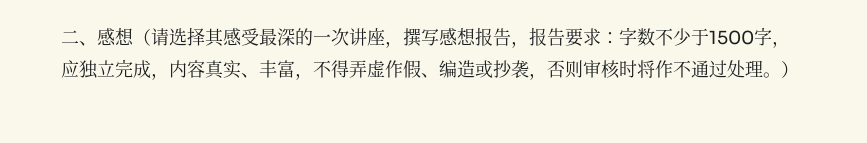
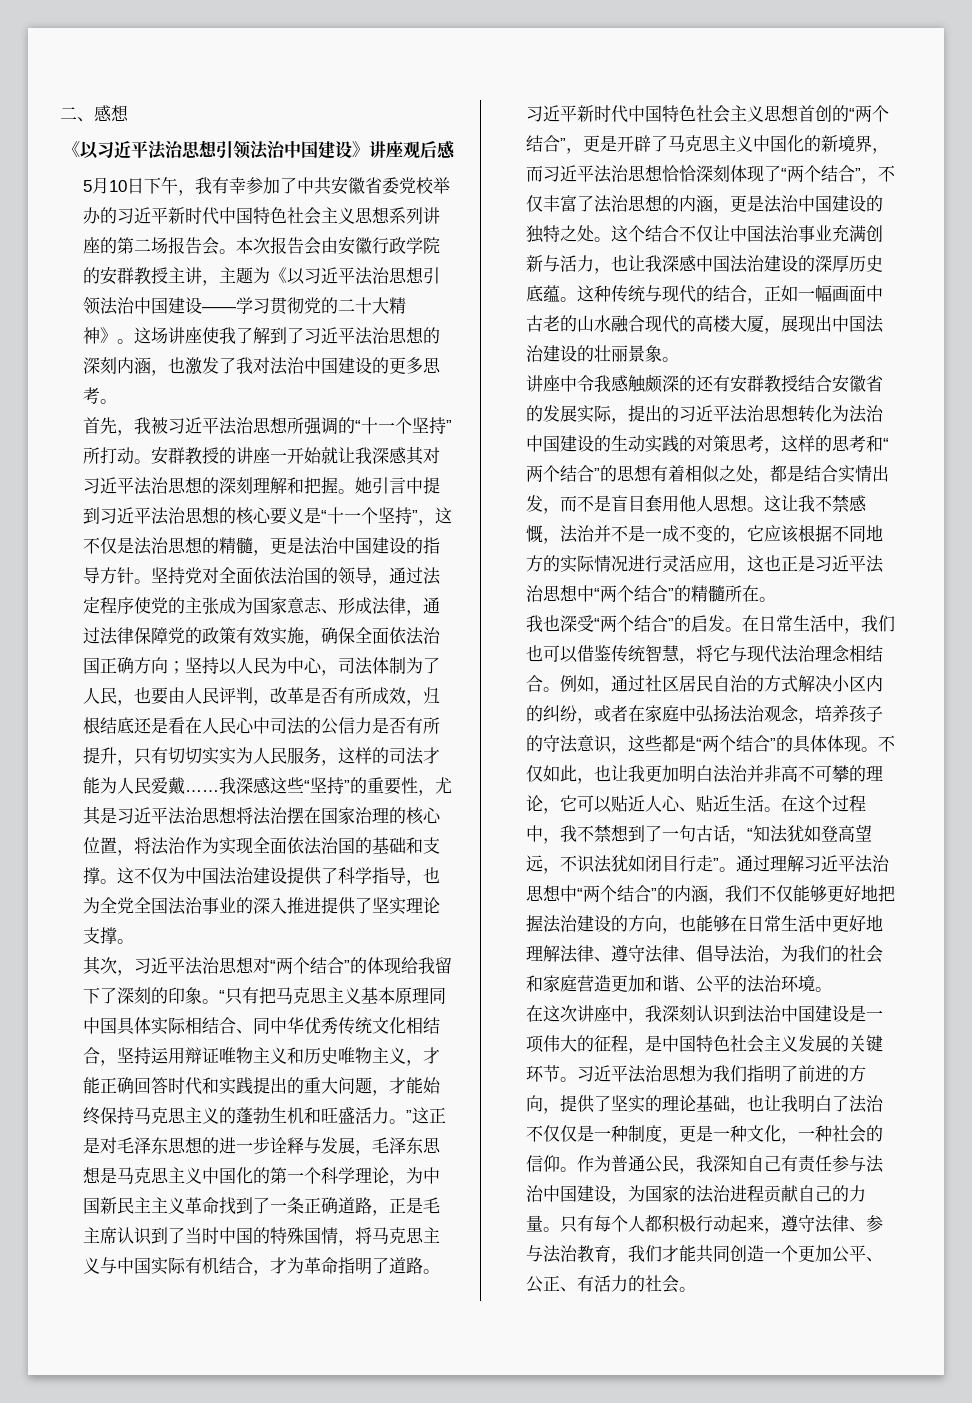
[133,27,790,48] [61,59,799,80] （请选择其感受最深的一次讲座，撰写感想报告，报告要求：字数不少于1500字，应独立完成，内容真实、丰富，不得弄虚作假、编造或抄袭，否则审核时将作不通过处理。） -> [62,140,456,160] [82,177,450,196] [82,207,440,225] [82,237,440,255] [82,267,440,286] [82,297,406,315] [82,327,440,345] [82,357,441,376] [82,387,117,404] [82,417,452,436] [82,446,440,465] [82,477,440,495] [82,507,452,526] [82,537,440,556] [82,567,441,586] [82,597,440,616] [82,627,441,646] [82,657,440,676] [82,687,440,706] [82,717,440,735] [82,747,440,766] [82,777,452,796] [82,806,441,825] [82,837,440,856] [82,867,440,886] [82,897,440,915] [82,927,134,945] [82,956,452,976] [82,987,446,1005] [82,1017,440,1035] [82,1047,440,1066] [82,1077,441,1096] [82,1107,446,1125] [82,1136,441,1156] [82,1167,440,1186] [82,1197,440,1216] [82,1226,440,1246] [82,1257,440,1276] [525,105,889,123] [525,135,889,154] [525,165,895,184] [525,195,883,214] [525,224,883,243] [525,255,883,274] [525,285,883,304] [525,315,884,334] [525,345,679,362] [525,374,883,393] [525,405,884,424] [525,435,889,454] [525,465,889,484] [525,495,867,514] [525,525,883,544] [525,555,884,574] [525,585,776,602] [525,615,895,634] [525,645,883,664] [525,675,883,694] [525,704,883,724] [525,735,895,754] [525,765,883,784] [525,795,866,814] [525,824,872,844] [525,855,890,874] [525,885,895,904] [525,915,883,934] [525,945,883,964] [525,975,832,993] [525,1005,883,1024] [525,1035,883,1054] [525,1065,866,1083] [525,1095,884,1114] [525,1125,883,1144] [525,1155,884,1174] [525,1185,866,1204] [525,1214,883,1234] [525,1245,883,1264] [525,1275,696,1293] // 《以习近平法治思想引领法治中国建设》讲座观后感 // 5月10日下午，我有幸参加了中共安徽省委党校举办的习近平新时代中国特色社会主义思想系列讲座的第二场报告会。本次报告会由安徽行政学院的安群教授主讲，主题为《以习近平法治思想引领法治中国建设——学习贯彻党的二十大精神》。这场讲座使我了解到了习近平法治思想的深刻内涵，也激发了我对法治中国建设的更多思考。 // 首先，我被习近平法治思想所强调的“十一个坚持”所打动。安群教授的讲座一开始就让我深感其对习近平法治思想的深刻理解和把握。她引言中提到习近平法治思想的核心要义是“十一个坚持”，这不仅是法治思想的精髓，更是法治中国建设的指导方针。坚持党对全面依法治国的领导，通过法定程序使党的主张成为国家意志、形成法律，通过法律保障党的政策有效实施，确保全面依法治国正确方向；坚持以人民为中心，司法体制为了人民，也要由人民评判，改革是否有所成效，归根结底还是看在人民心中司法的公信力是否有所提升，只有切切实实为人民服务，这样的司法才能为人民爱戴……我深感这些“坚持”的重要性，尤其是习近平法治思想将法治摆在国家治理的核心位置，将法治作为实现全面依法治国的基础和支撑。这不仅为中国法治建设提供了科学指导，也为全党全国法治事业的深入推进提供了坚实理论支撑。 // 其次，习近平法治思想对“两个结合”的体现给我留下了深刻的印象。“只有把马克思主义基本原理同中国具体实际相结合、同中华优秀传统文化相结合，坚持运用辩证唯物主义和历史唯物主义，才能正确回答时代和实践提出的重大问题，才能始终保持马克思主义的蓬勃生机和旺盛活力。”这正是对毛泽东思想的进一步诠释与发展，毛泽东思想是马克思主义中国化的第一个科学理论，为中国新民主主义革命找到了一条正确道路，正是毛主席认识到了当时中国的特殊国情，将马克思主义与中国实际有机结合，才为革命指明了道路。习近平新时代中国特色社会主义思想首创的“两个结合”，更是开辟了马克思主义中国化的新境界，而习近平法治思想恰恰深刻体现了“两个结合”，不仅丰富了法治思想的内涵，更是法治中国建设的独特之处。这个结合不仅让中国法治事业充满创新与活力，也让我深感中国法治建设的深厚历史底蕴。这种传统与现代的结合，正如一幅画面中古老的山水融合现代的高楼大厦，展现出中国法治建设的壮丽景象。 // 讲座中令我感触颇深的还有安群教授结合安徽省的发展实际，提出的习近平法治思想转化为法治中国建设的生动实践的对策思考，这样的思考和“两个结合”的思想有着相似之处，都是结合实情出发，而不是盲目套用他人思想。这让我不禁感慨，法治并不是一成不变的，它应该根据不同地方的实际情况进行灵活应用，这也正是习近平法治思想中“两个结合”的精髓所在。 // 我也深受“两个结合”的启发。在日常生活中，我们也可以借鉴传统智慧，将它与现代法治理念相结合。例如，通过社区居民自治的方式解决小区内的纠纷，或者在家庭中弘扬法治观念，培养孩子的守法意识，这些都是“两个结合”的具体体现。不仅如此，也让我更加明白法治并非高不可攀的理论，它可以贴近人心、贴近生活。在这个过程中，我不禁想到了一句古话，“知法犹如登高望远，不识法犹如闭目行走”。通过理解习近平法治思想中“两个结合”的内涵，我们不仅能够更好地把握法治建设的方向，也能够在日常生活中更好地理解法律、遵守法律、倡导法治，为我们的社会和家庭营造更加和谐、公平的法治环境。 // 在这次讲座中，我深刻认识到法治中国建设是一项伟大的征程，是中国特色社会主义发展的关键环节。习近平法治思想为我们指明了前进的方向，提供了坚实的理论基础，也让我明白了法治不仅仅是一种制度，更是一种文化，一种社会的信仰。作为普通公民，我深知自己有责任参与法治中国建设，为国家的法治进程贡献自己的力量。只有每个人都积极行动起来，遵守法律、参与法治教育，我们才能共同创造一个更加公平、公正、有活力的社会。

